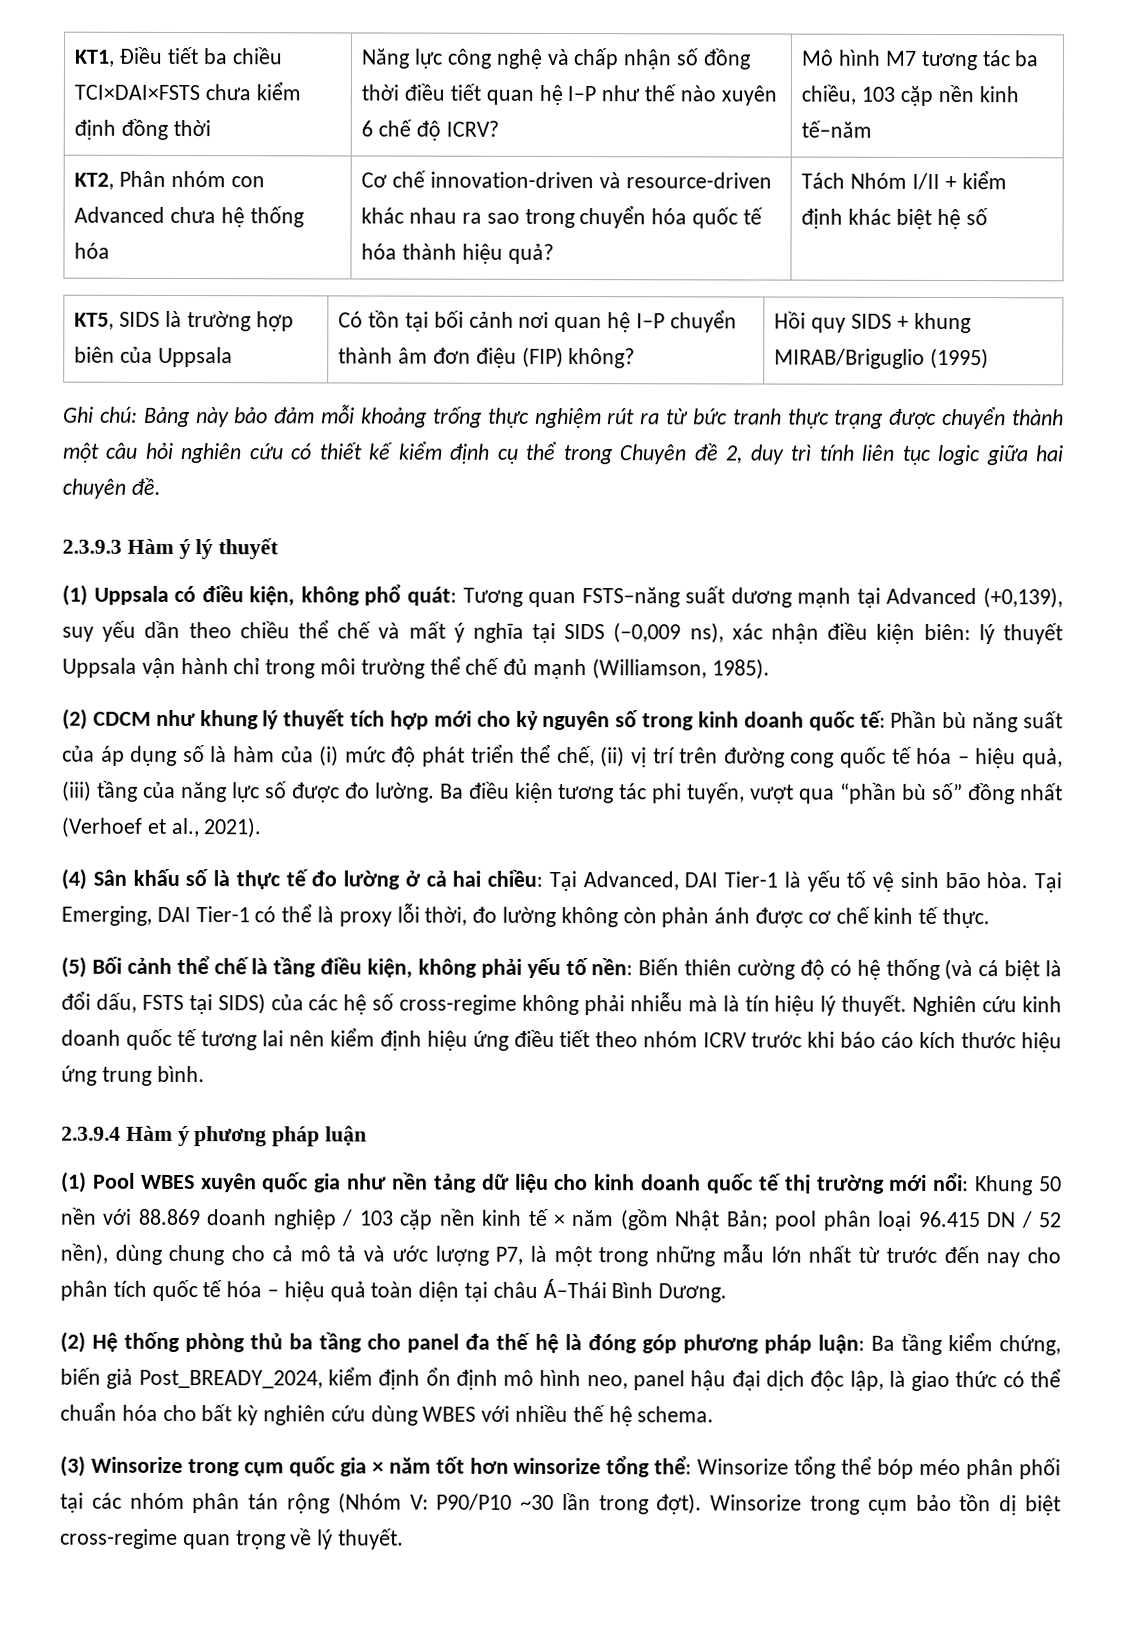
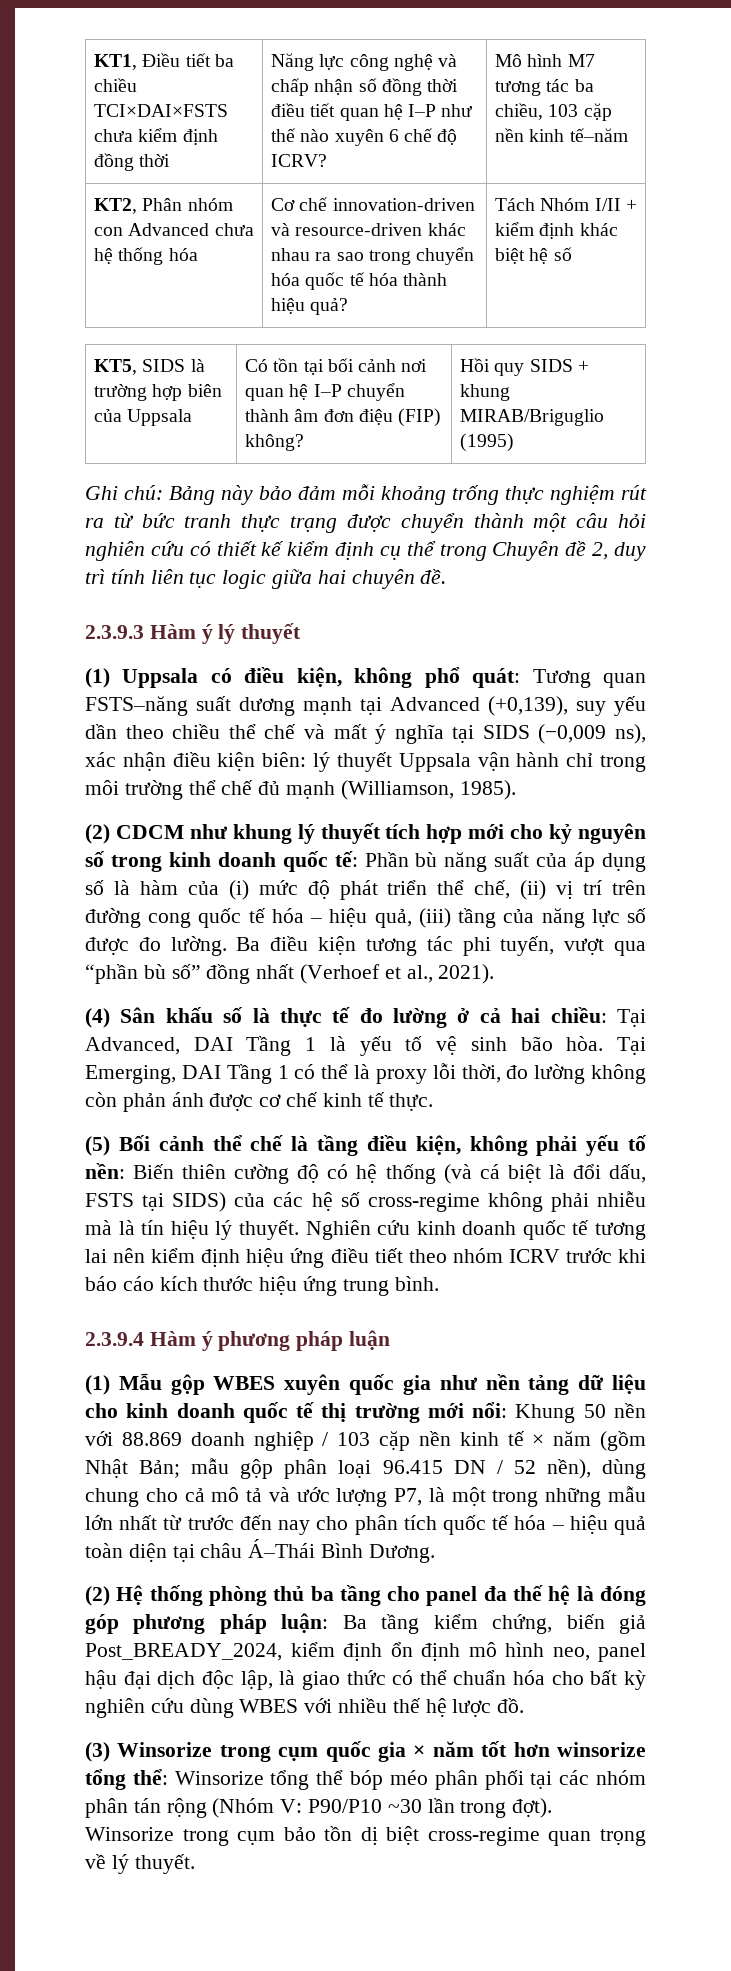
[724,871,778,888] Tier-1 -> [246,1036,317,1056] Tầng 1
[195,906,250,923] Tier-1 -> [226,1064,289,1084] Tầng 1
[92,1172,135,1189] Pool -> [118,1373,205,1395] Mẫu gộp
[774,1210,817,1231] pool -> [191,1458,274,1479] mẫu gộp
[637,1406,715,1423] schema. -> [452,1698,525,1717] lược đồ.

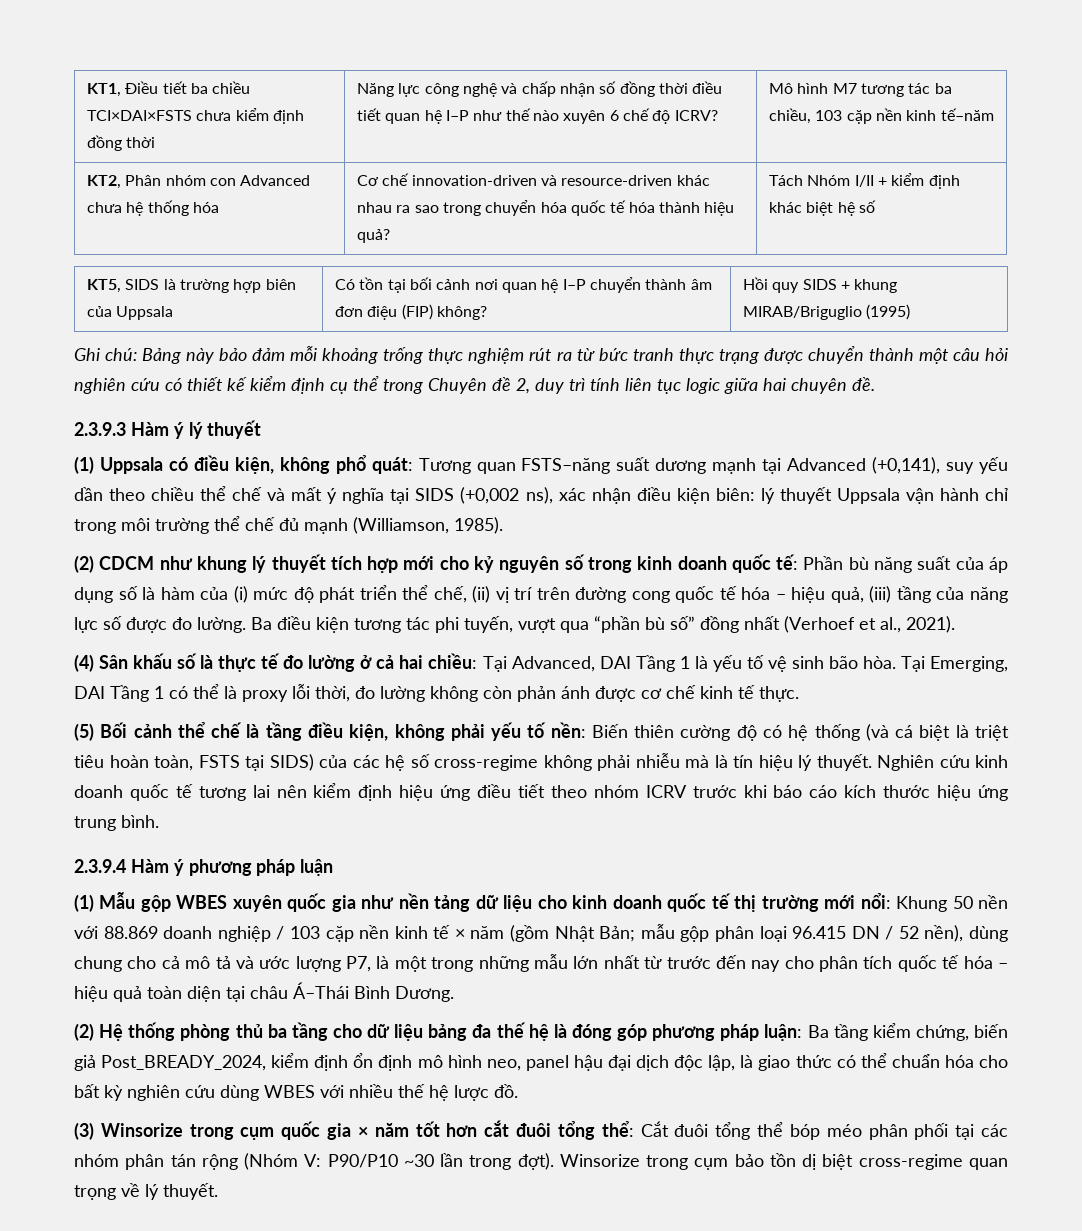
[488,696,568,716] (+0,139), -> [872,457,941,474] (+0,141),
[538,724,607,744] (−0,009 -> [460,487,520,504] (+0,002
[572,1164,647,1183] đổi dấu, -> [974,725,1009,741] [74,755,193,771] triệt tiêu hoàn toàn,
[426,1586,478,1606] panel -> [367,1024,468,1041] dữ liệu bảng
[556,1742,646,1757] [85,1769,264,1790] winsorize tổng thể: Winsorize -> [484,1120,709,1140] cắt đuôi tổng thể: Cắt đuôi

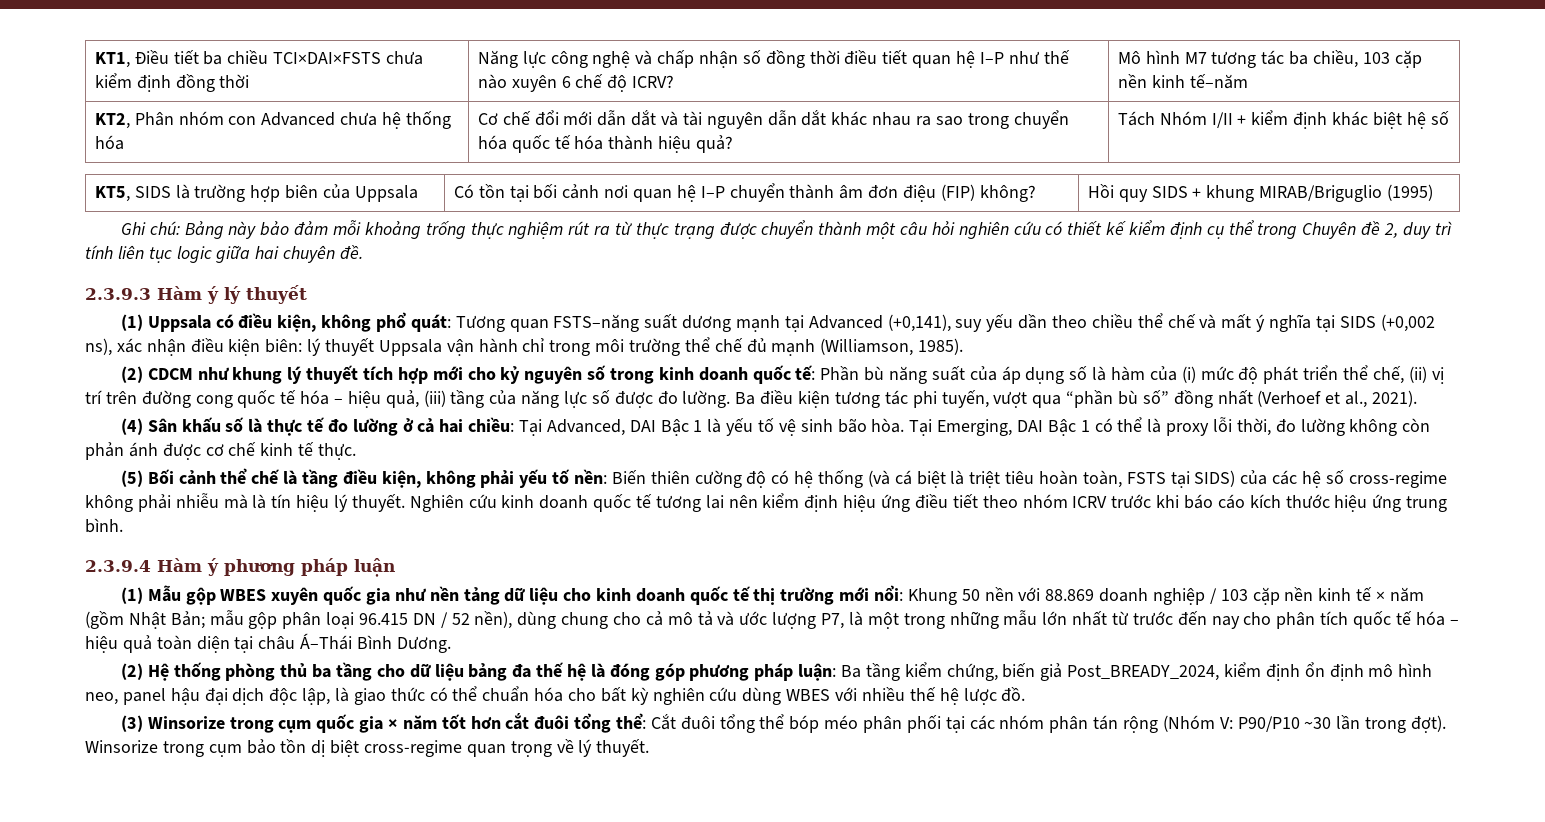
[411,175,673,186] innovation-driven và resource-driven -> [534,110,827,129] đổi mới dẫn dắt và tài nguyên dẫn dắt
[598,348,674,361] bức tranh -> (632, 228) none
[635,655,675,672] Tầng -> [660,419,689,436] Bậc
[110,685,149,702] Tầng -> [1047,419,1076,436] Bậc

